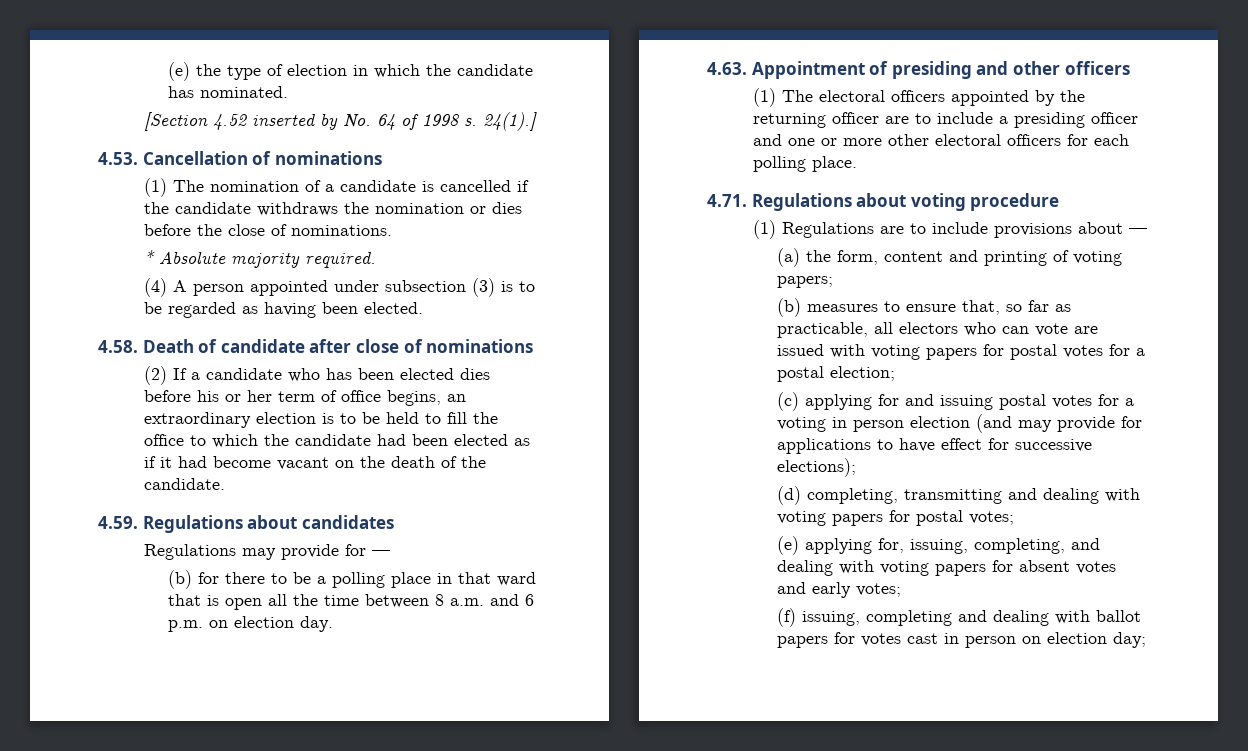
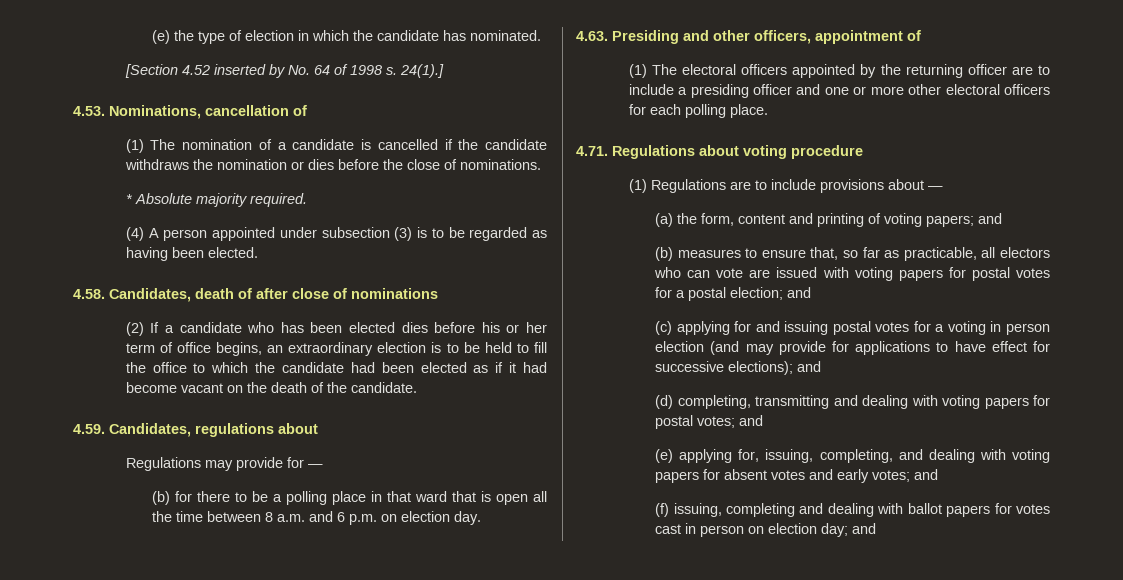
[142,151,382,165] Cancellation of nominations -> [109,105,307,119] Nominations, cancellation of
[142,339,305,353] Death of candidate -> [109,288,252,302] Candidates, death of
[142,515,394,533] Regulations about candidates -> [109,423,318,437] Candidates, regulations about
[751,61,1130,79] Appointment of presiding and other officers -> [612,30,921,44] Presiding and other officers, appointment of
(833, 282) none -> [978,213,1003,224] and
(895, 373) none -> [787,287,812,298] and
(856, 467) none -> [797,361,822,372] and
(1014, 518) none -> [739,415,764,426] and
(901, 590) none -> [914,469,939,480] and
(1146, 640) none -> [852,523,877,534] and

